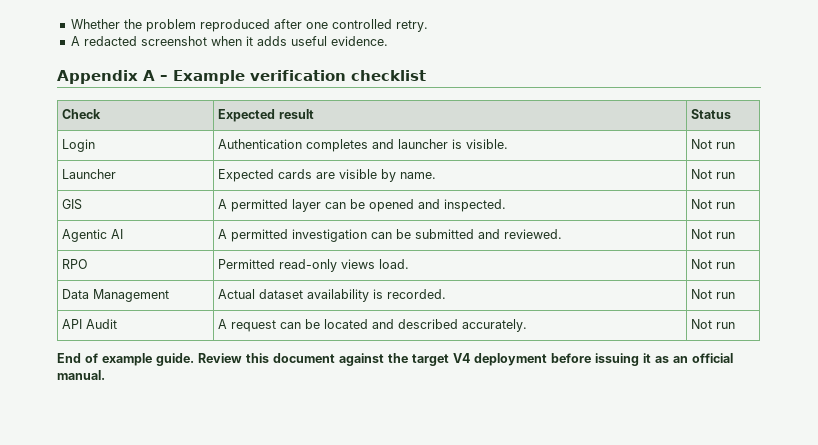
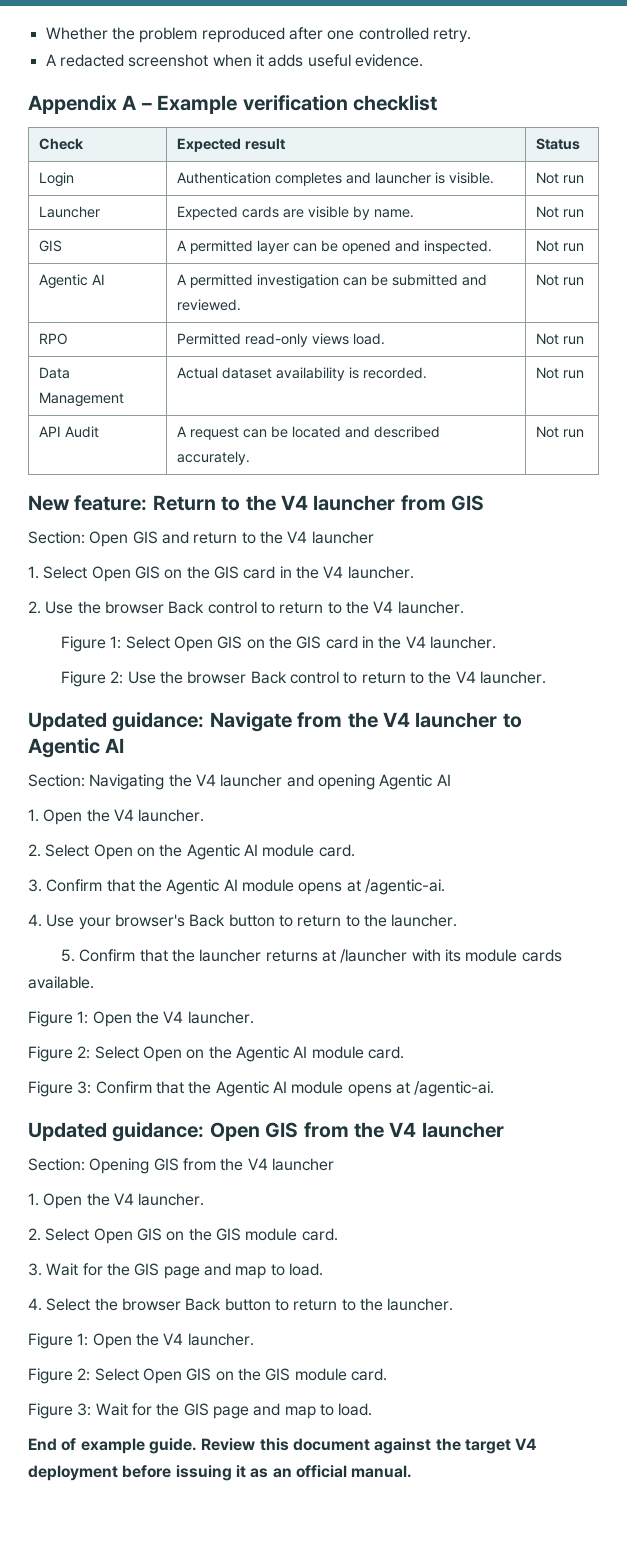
(736, 325) none -> [28,495,485,511] [28,531,374,547] [28,566,414,582] [28,601,464,614] [61,636,496,652] [61,671,546,687] [28,712,522,732] [28,738,125,758] [28,774,451,790] [28,809,205,825] [28,844,355,860] [28,879,445,895] [28,914,458,930] [61,949,562,963] [28,976,94,989] [28,1011,254,1027] [28,1046,404,1062] [28,1081,495,1097] [28,1122,504,1142] [28,1158,334,1174] [28,1193,205,1209] [28,1228,338,1244] [28,1263,323,1279] [28,1298,454,1311] [28,1333,254,1349] [28,1368,387,1384] [28,1403,373,1419] // New feature: Return to the V4 launcher from GIS // Section: Open GIS and return to the V4 launcher // 1. Select Open GIS on the GIS card in the V4 launcher. // 2. Use the browser Back control to return to the V4 launcher. // Figure 1: Select Open GIS on the GIS card in the V4 launcher. // Figure 2: Use the browser Back control to return to the V4 launcher. // Updated guidance: Navigate from the V4 launcher to Agentic AI // Section: Navigating the V4 launcher and opening Agentic AI // 1. Open the V4 launcher. // 2. Select Open on the Agentic AI module card. // 3. Confirm that the Agentic AI module opens at /agentic-ai. // 4. Use your browser's Back button to return to the launcher. // 5. Confirm that the launcher returns at /launcher with its module cards available. // Figure 1: Open the V4 launcher. // Figure 2: Select Open on the Agentic AI module card. // Figure 3: Confirm that the Agentic AI module opens at /agentic-ai. // Updated guidance: Open GIS from the V4 launcher // Section: Opening GIS from the V4 launcher // 1. Open the V4 launcher. // 2. Select Open GIS on the GIS module card. // 3. Wait for the GIS page and map to load. // 4. Select the browser Back button to return to the launcher. // Figure 1: Open the V4 launcher. // Figure 2: Select Open GIS on the GIS module card. // Figure 3: Wait for the GIS page and map to load.

